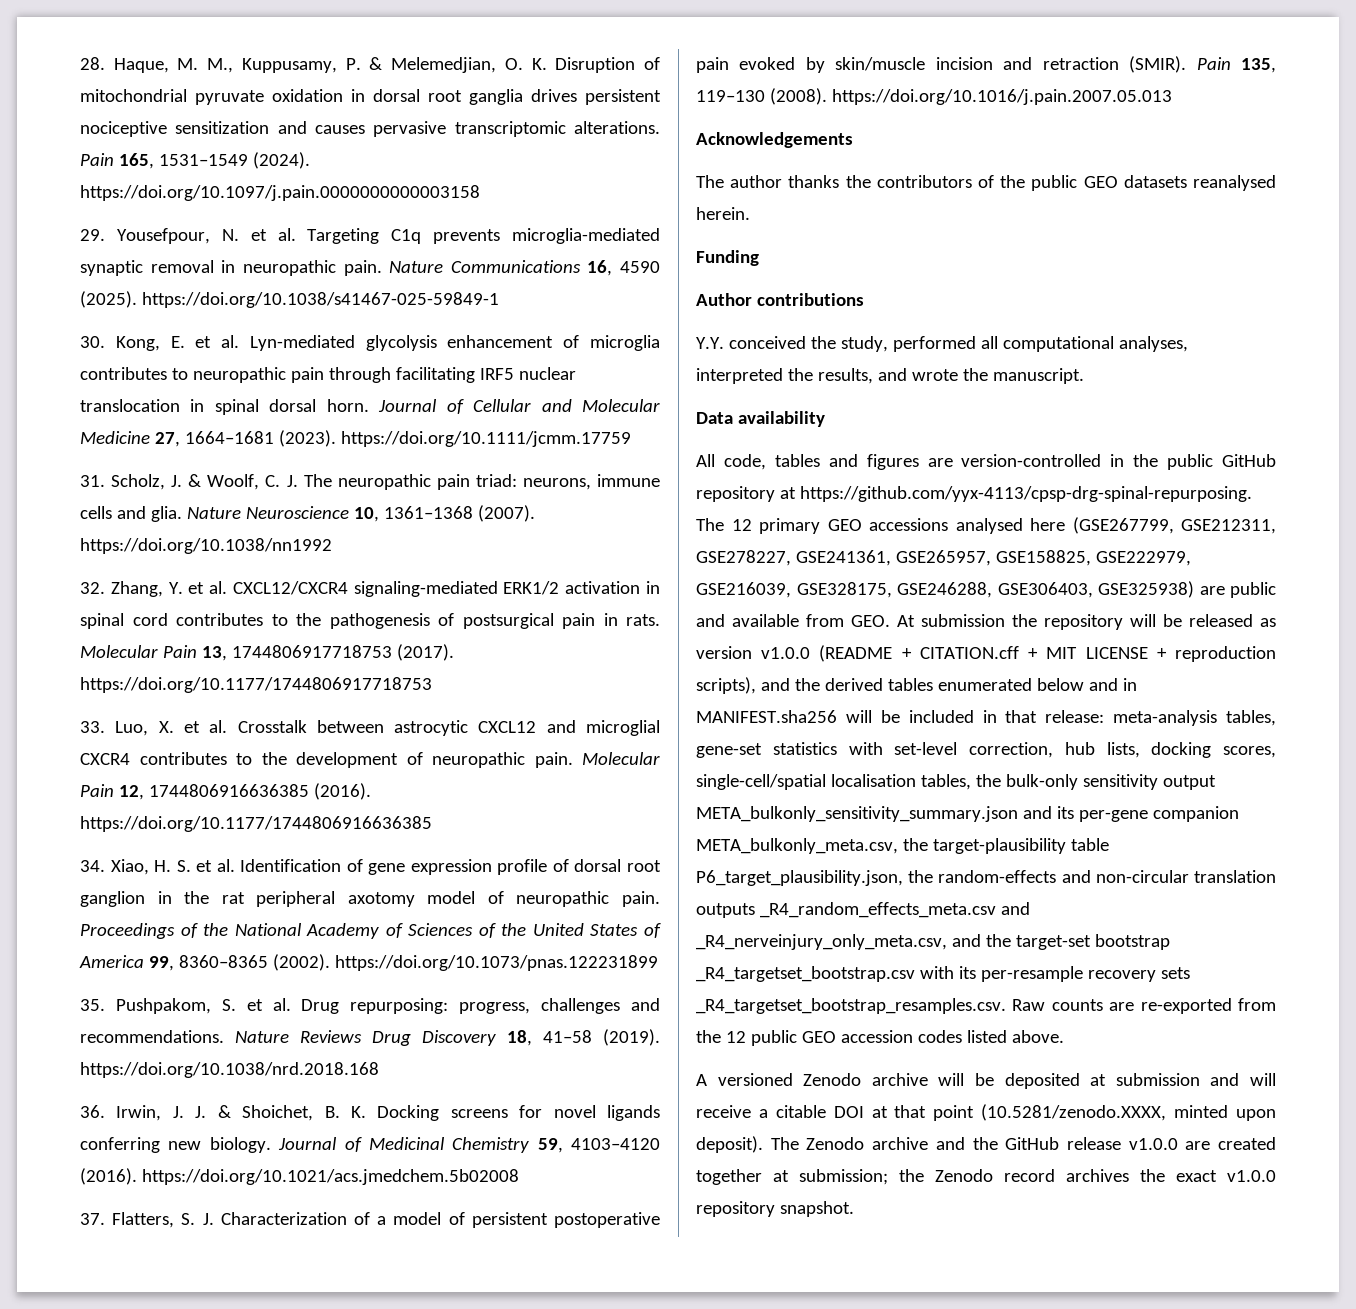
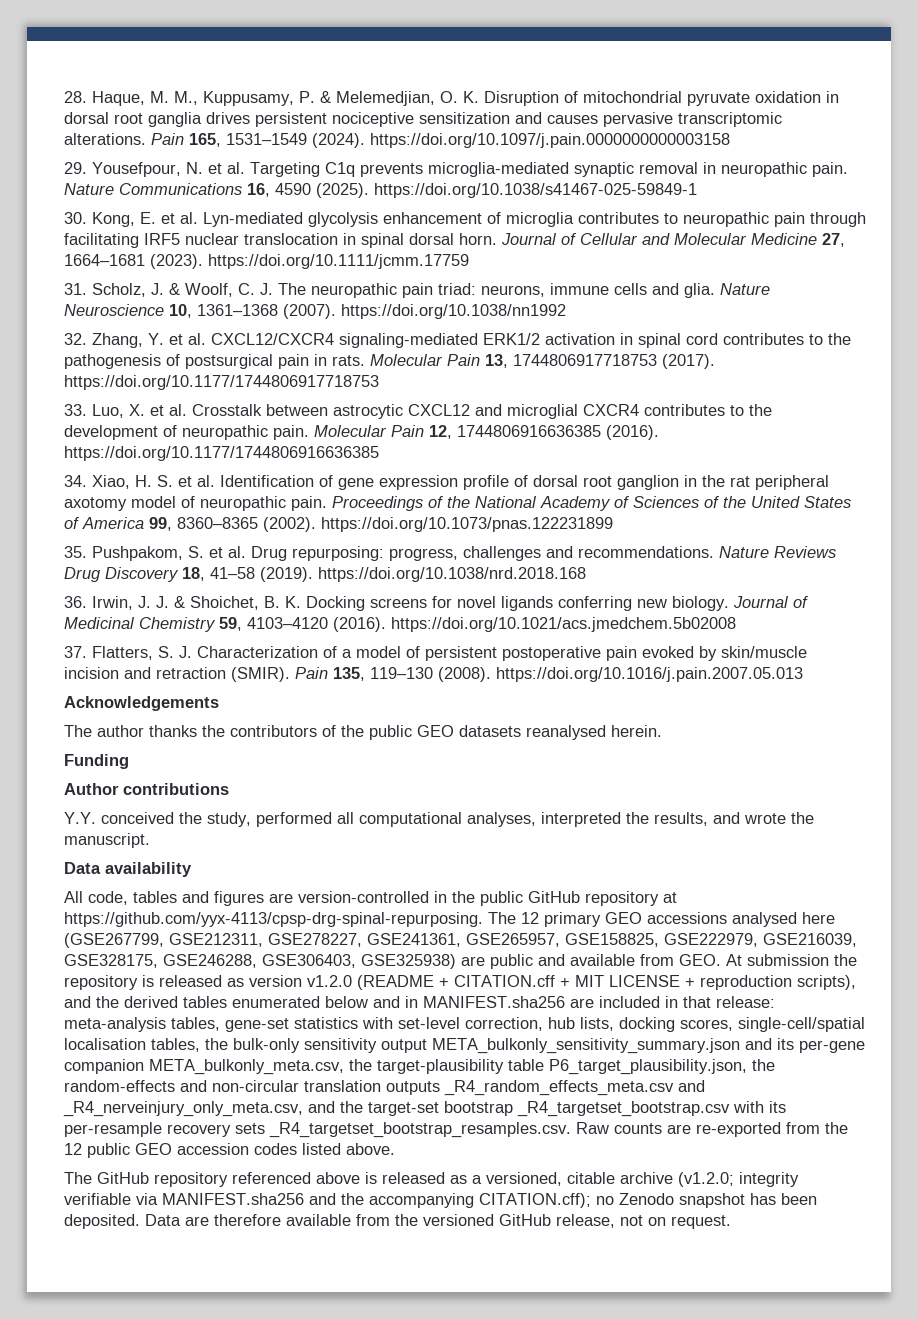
[1130,614,1182,627] will be -> [142,975,154,987] is
[761,647,811,659] v1.0.0 -> [307,975,352,987] v1.2.0
[845,710,900,723] will be -> [570,998,594,1008] are
[696,1073,1276,1089] [696,1104,1276,1121] [696,1136,1276,1153] [696,1169,1276,1185] [696,1201,854,1217] A versioned Zenodo archive will be deposited at submission and will receive a citable DOI at that point (10.5281/zenodo.XXXX, minted upon deposit). The Zenodo archive and the GitHub release v1.0.0 are created together at submission; the Zenodo record archives the exact v1.0.0 repository snapshot. -> [64,1172,799,1187] [64,1193,817,1208] [64,1214,731,1229] The GitHub repository referenced above is released as a versioned, citable archive (v1.2.0; integrity verifiable via MANIFEST.sha256 and the accompanying CITATION.cff); no Zenodo snapshot has been deposited. Data are therefore available from the versioned GitHub release, not on request.

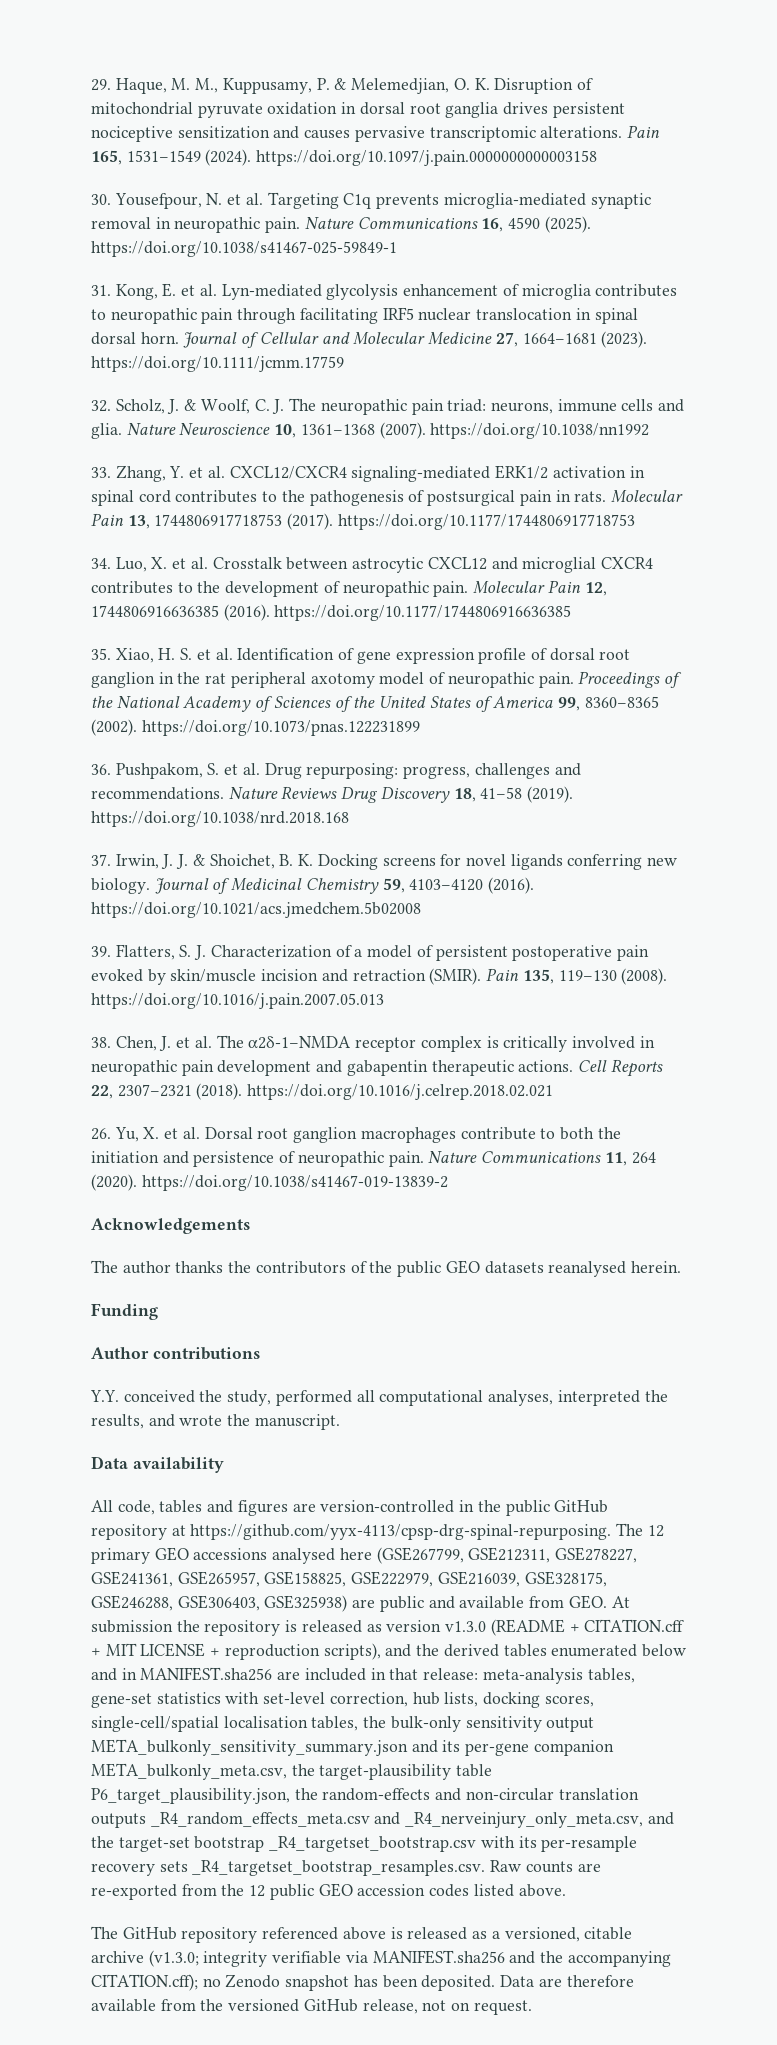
[64,91,87,103] 28. -> [91,79,111,91] 29.
[64,162,87,174] 29. -> [91,194,111,205] 30.
[64,212,87,224] 30. -> [91,285,111,296] 31.
[64,283,87,295] 31. -> [91,400,111,412] 32.
[64,333,87,345] 32. -> [91,467,111,478] 33.
[64,404,87,416] 33. -> [91,558,111,569] 34.
[64,475,87,487] 34. -> [91,648,111,660] 35.
[64,546,87,558] 35. -> [91,764,111,775] 36.
[64,596,87,608] 36. -> [91,854,111,866] 37.
[64,646,87,658] 37. -> [91,946,111,957] 39.
(803, 674) none -> [91,1035,655,1052] [91,1059,663,1077] [91,1083,554,1100] [91,1127,621,1143] [91,1151,656,1167] [91,1174,448,1191] // 38. Chen, J. et al. The α2δ-1–NMDA receptor complex is critically involved in neuropathic pain development and gabapentin therapeutic actions. Cell Reports 22, 2307–2321 (2018). https://doi.org/10.1016/j.celrep.2018.02.021 // 26. Yu, X. et al. Dorsal root ganglion macrophages contribute to both the initiation and persistence of neuropathic pain. Nature Communications 11, 264 (2020). https://doi.org/10.1038/s41467-019-13839-2
[307,975,352,987] v1.2.0 -> [445,1621,487,1632] v1.3.0
[678,1172,734,1187] (v1.2.0; -> [148,1950,199,1967] (v1.3.0;

